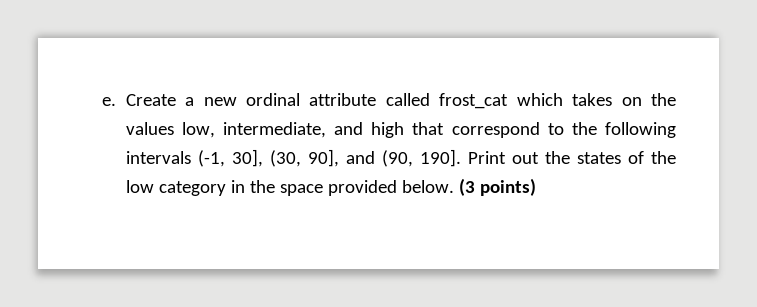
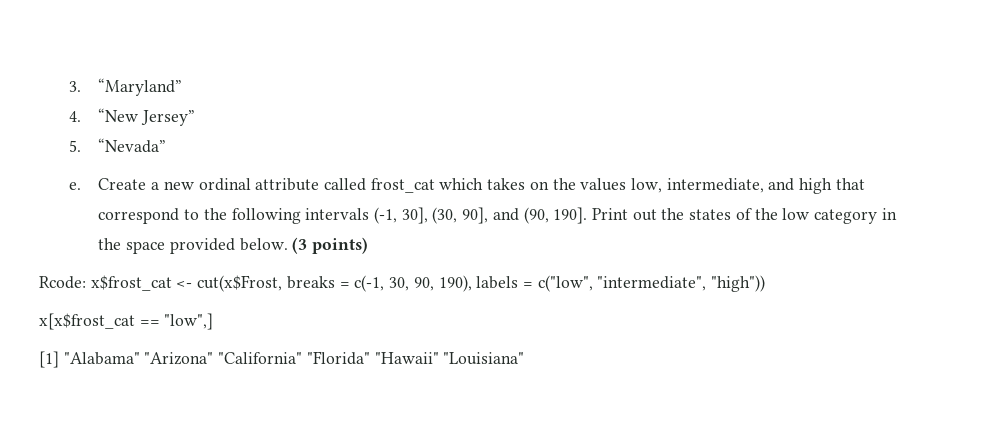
(102, 101) none -> [68,78,183,96] [68,108,196,126] [68,138,167,153] 3. “Maryland” // 4. “New Jersey” // 5. “Nevada” //
(536, 187) none -> [39,275,766,292] [39,313,214,330] [39,351,525,368] // Rcode: x$frost_cat <- cut(x$Frost, breaks = c(-1, 30, 90, 190), labels = c("low", "intermediate", "high")) // x[x$frost_cat == "low",] // [1] "Alabama" "Arizona" "California" "Florida" "Hawaii" "Louisiana"

